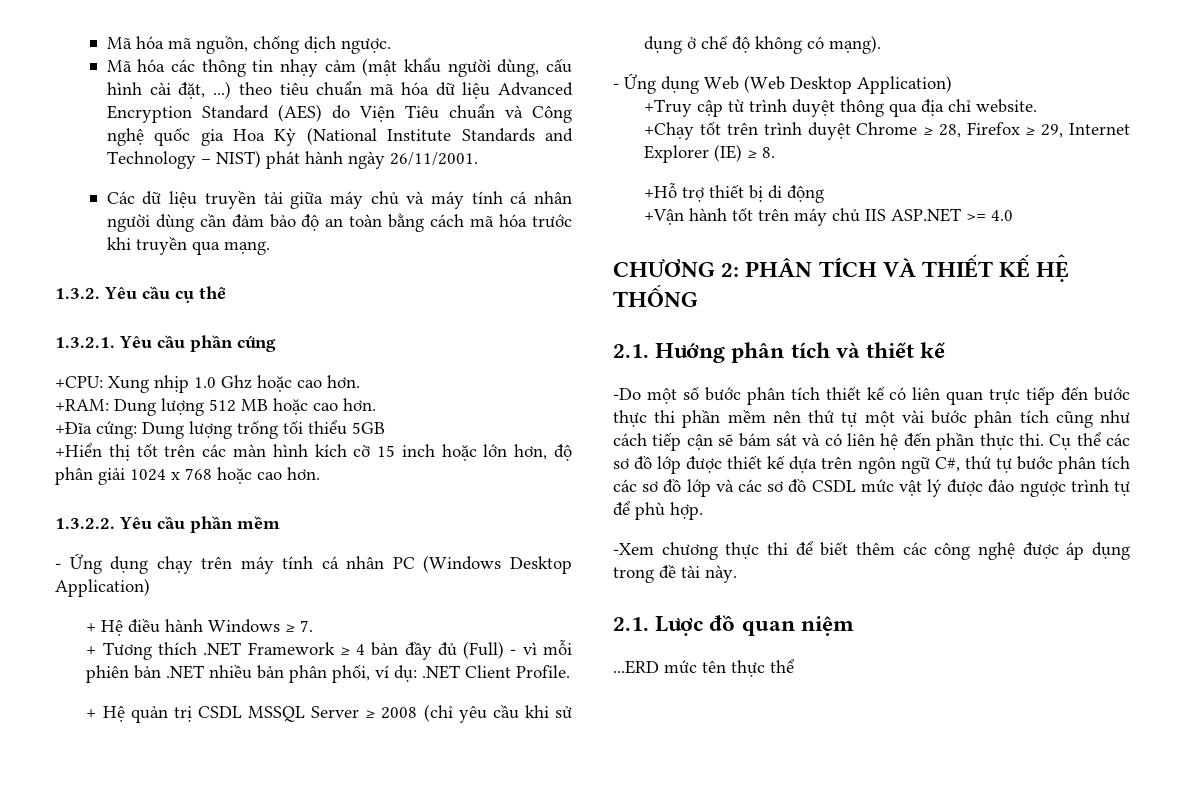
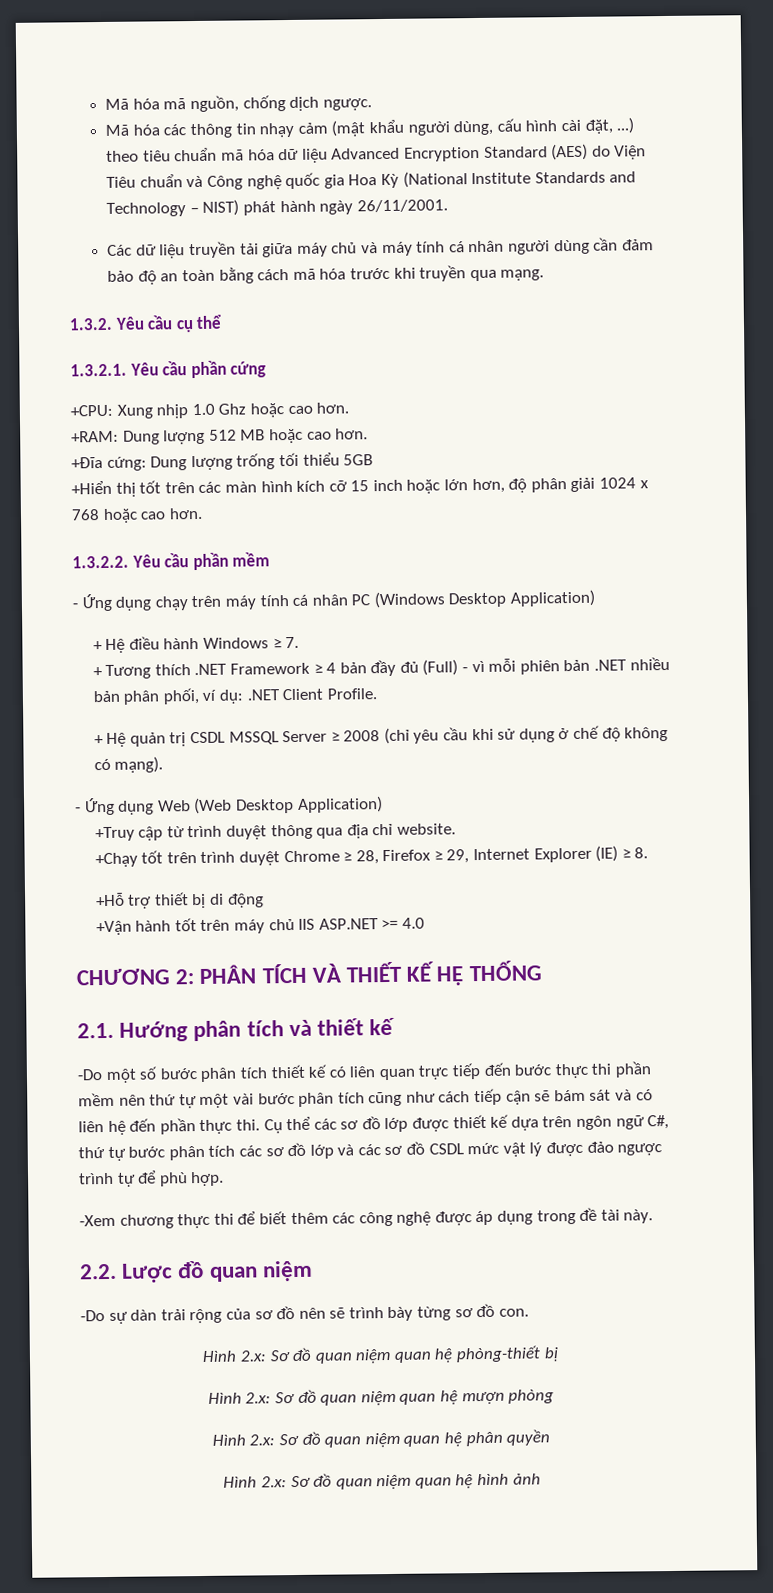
[613,617,649,631] 2.1. -> [79,1263,117,1280] 2.2.
[613,659,794,677] ...ERD mức tên thực thể -> [80,1303,529,1324] [202,1345,559,1364] [207,1389,555,1406] [211,1429,551,1448] [223,1473,541,1490] -Do sự dàn trải rộng của sơ đồ nên sẽ trình bày từng sơ đồ con. // Hình 2.x: Sơ đồ quan niệm quan hệ phòng-thiết bị // Hình 2.x: Sơ đồ quan niệm quan hệ mượn phòng // Hình 2.x: Sơ đồ quan niệm quan hệ phân quyền // Hình 2.x: Sơ đồ quan niệm quan hệ hình ảnh

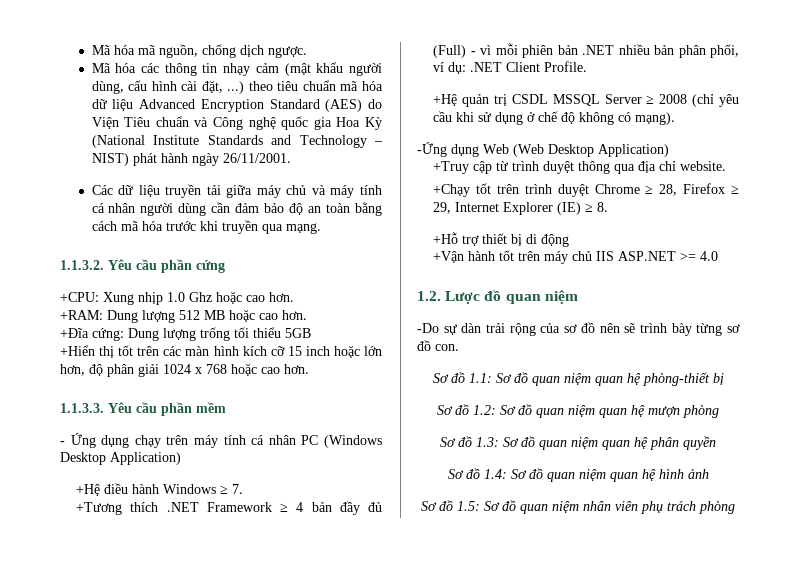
[69,314,223,333] [70,363,127,377] 1.3.2. Yêu cầu cụ thể // 1.3.2.1. -> [60,260,104,270] 1.1.3.2.
[72,555,129,569] 1.3.2.2. -> [60,403,104,413] 1.1.3.3.
[92,638,126,653] + Hệ -> [76,484,101,496] +Hệ
[92,664,152,679] + Tương -> [76,502,123,515] +Tương
[93,732,127,747] + Hệ -> [433,94,458,106] +Hệ
[75,797,115,816] - Ứng -> [417,142,447,157] -Ứng
[76,960,542,986] [77,1017,396,1042] [77,1061,653,1084] [78,1088,653,1109] [78,1114,670,1135] [78,1141,663,1161] [78,1170,225,1187] [79,1207,654,1229] [79,1263,117,1280] CHƯƠNG 2: PHÂN TÍCH VÀ THIẾT KẾ HỆ THỐNG // 2.1. Hướng phân tích và thiết kế // -Do một số bước phân tích thiết kế có liên quan trực tiếp đến bước thực thi phần mềm nên thứ tự một vài bước phân tích cũng như cách tiếp cận sẽ bám sát và có liên hệ đến phần thực thi. Cụ thể các sơ đồ lớp được thiết kế dựa trên ngôn ngữ C#, thứ tự bước phân tích các sơ đồ lớp và các sơ đồ CSDL mức vật lý được đảo ngược trình tự để phù hợp. // -Xem chương thực thi để biết thêm các công nghệ được áp dụng trong đề tài này. // 2.2. -> [417,291,441,301] 1.2.
[202,1350,267,1362] Hình 2.x: -> [432,372,492,383] Sơ đồ 1.1:
[207,1392,272,1404] Hình 2.x: -> [437,404,496,415] Sơ đồ 1.2:
[211,1434,276,1446] Hình 2.x: -> [440,436,499,447] Sơ đồ 1.3:
[223,1476,287,1488] Hình 2.x: -> [447,468,507,479] Sơ đồ 1.4:
(541, 1479) none -> [421,500,735,514] // Sơ đồ 1.5: Sơ đồ quan niệm nhân viên phụ trách phòng

